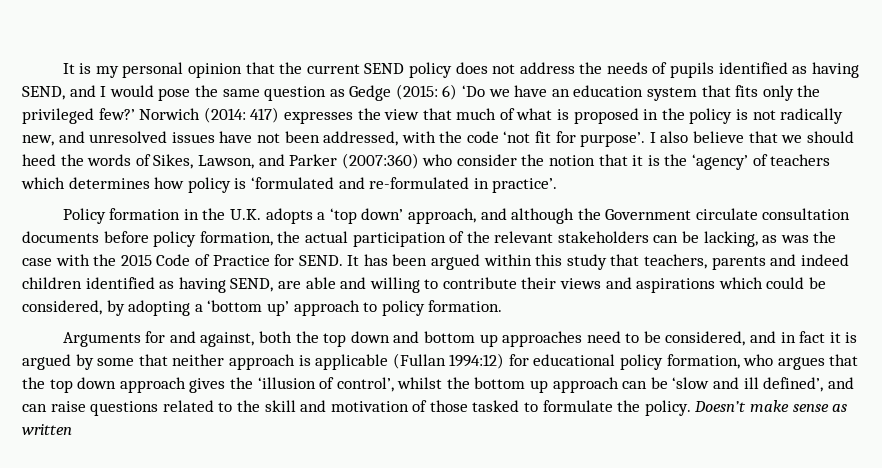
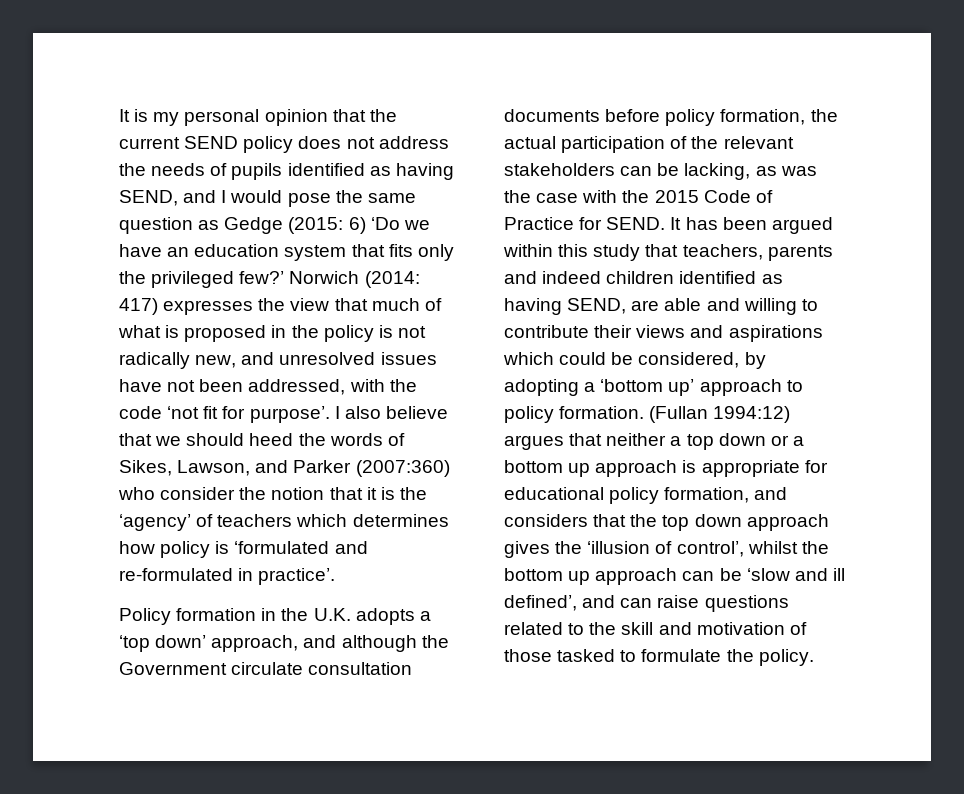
[62,331,858,347] [22,353,505,370] // Arguments for and against, both the top down and bottom up approaches need to be considered, and in fact it is argued by some that neither approach is applicable (Fullan 1994:12) -> [649,406,791,423] [504,433,804,450] [504,460,800,477] (Fullan 1994:12) argues that neither a top down or a bottom up approach is appropriate
[743,354,825,370] who argues -> [754,487,788,500] [504,514,588,527] and considers
[694,400,848,412] [22,424,72,435] Doesn’t make sense as written -> (814, 657) none

